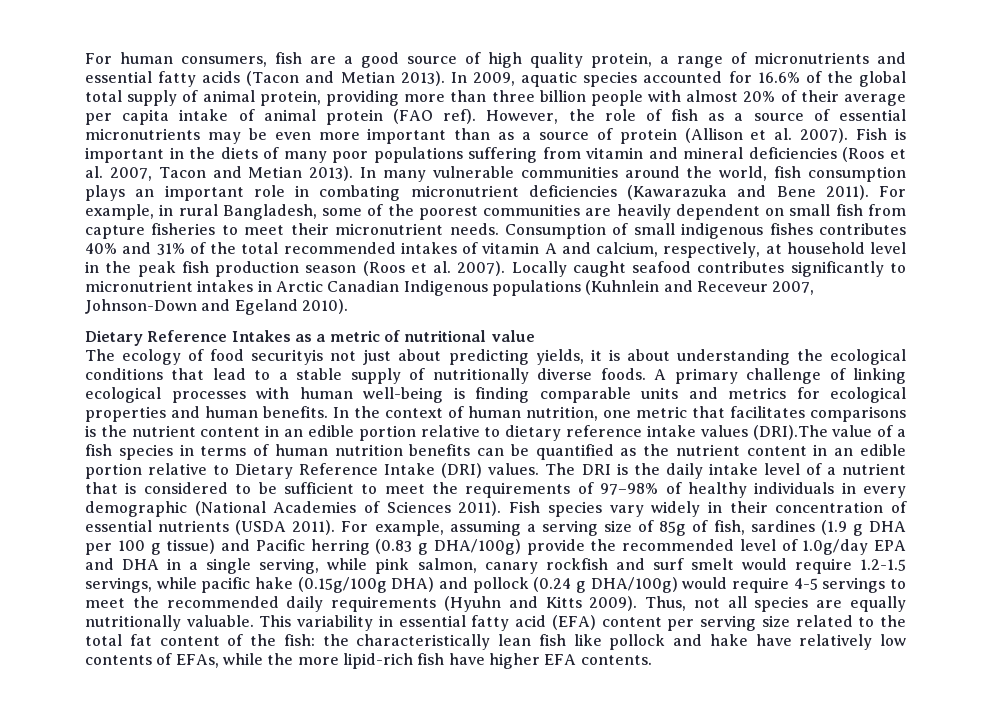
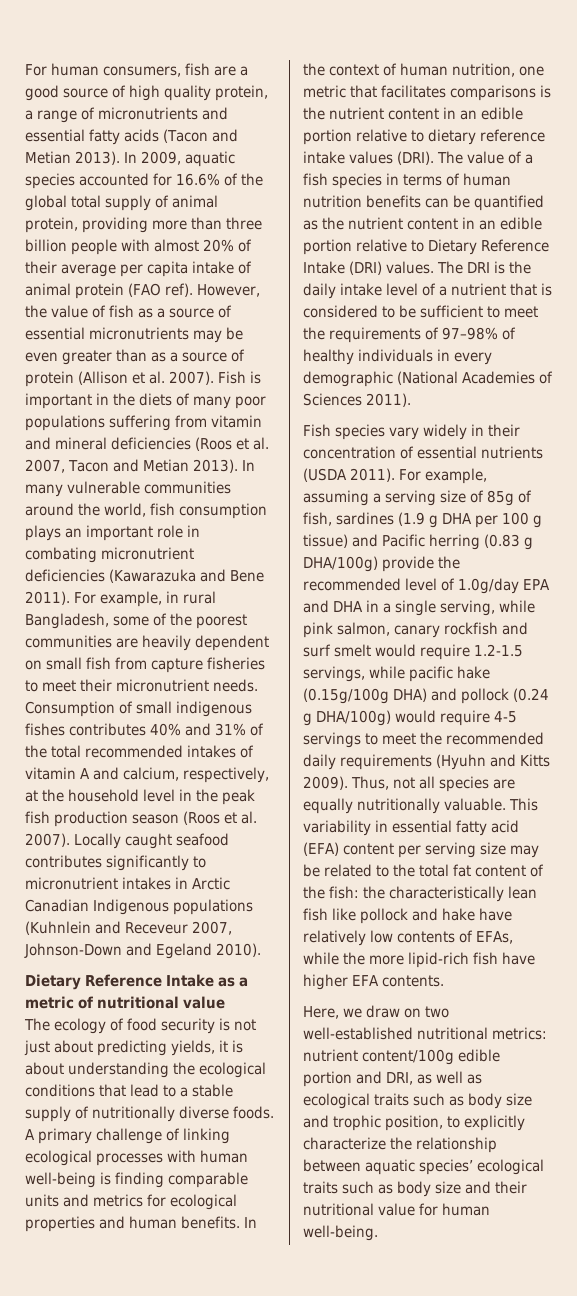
[604,109,636,121] role -> [51,305,88,318] value
[318,128,447,144] more important -> [62,350,112,365] greater
(782, 249) none -> [42,789,64,802] the
[231,330,291,342] Intakes -> [166,974,214,987] Intake
[251,349,324,365] securityis -> [161,1018,230,1034] security is
[752,425,828,440] (DRI).The -> [397,151,463,165] (DRI). The
(502, 508) none -> (411, 400) //
(790, 621) none -> [509,845,539,858] [303,864,320,877] may be
(652, 660) none -> [303,1005,449,1019] [303,1027,547,1040] [303,1049,500,1065] [303,1071,482,1087] [303,1093,532,1109] [303,1115,525,1131] [303,1137,497,1153] [303,1159,544,1175] [303,1181,527,1197] [303,1203,490,1216] [303,1225,378,1241] // Here, we draw on two well-established nutritional metrics: nutrient content/100g edible portion and DRI, as well as ecological traits such as body size and trophic position, to explicitly characterize the relationship between aquatic species’ ecological traits such as body size and their nutritional value for human well-being.

